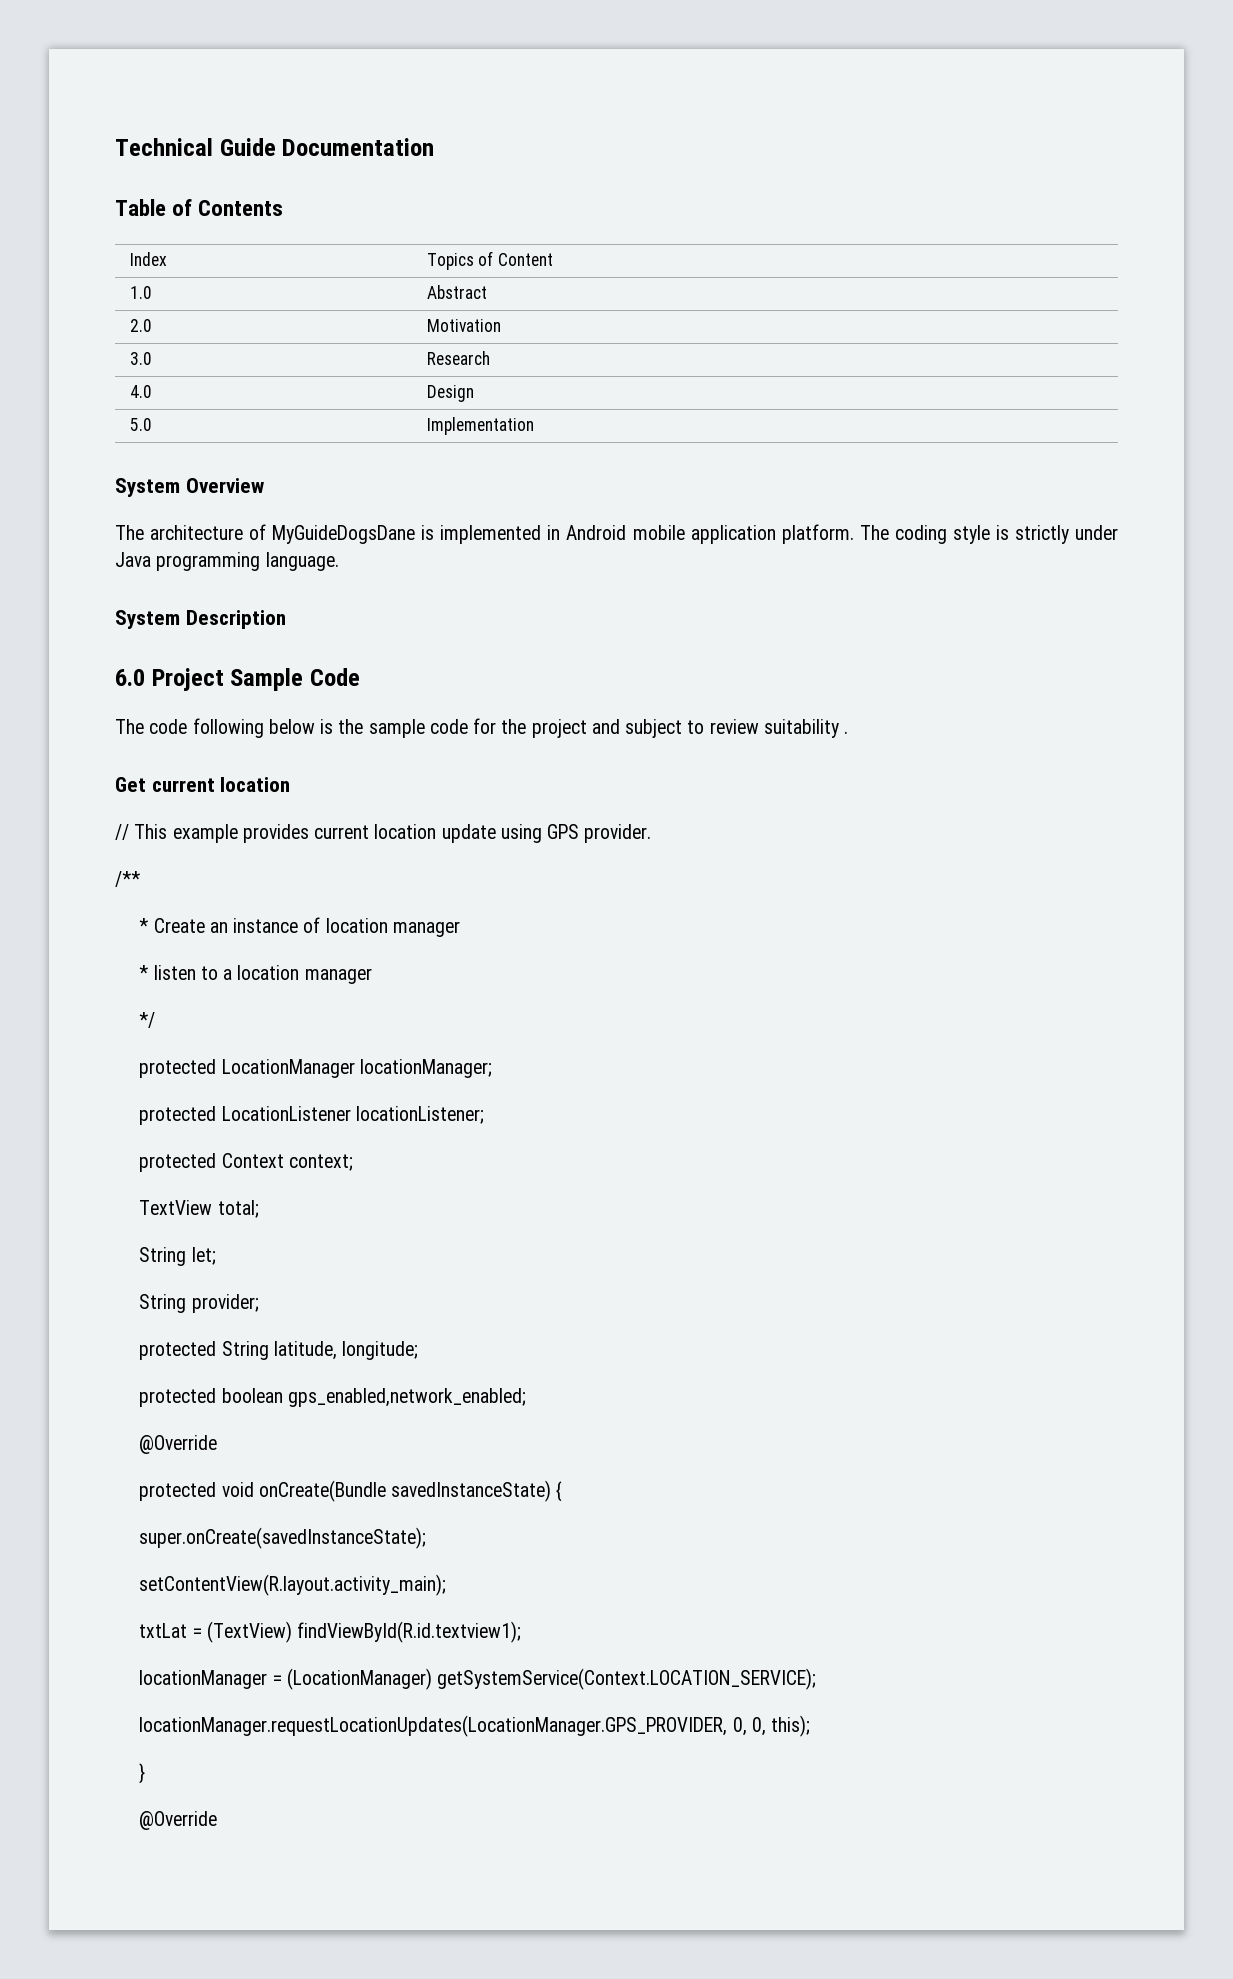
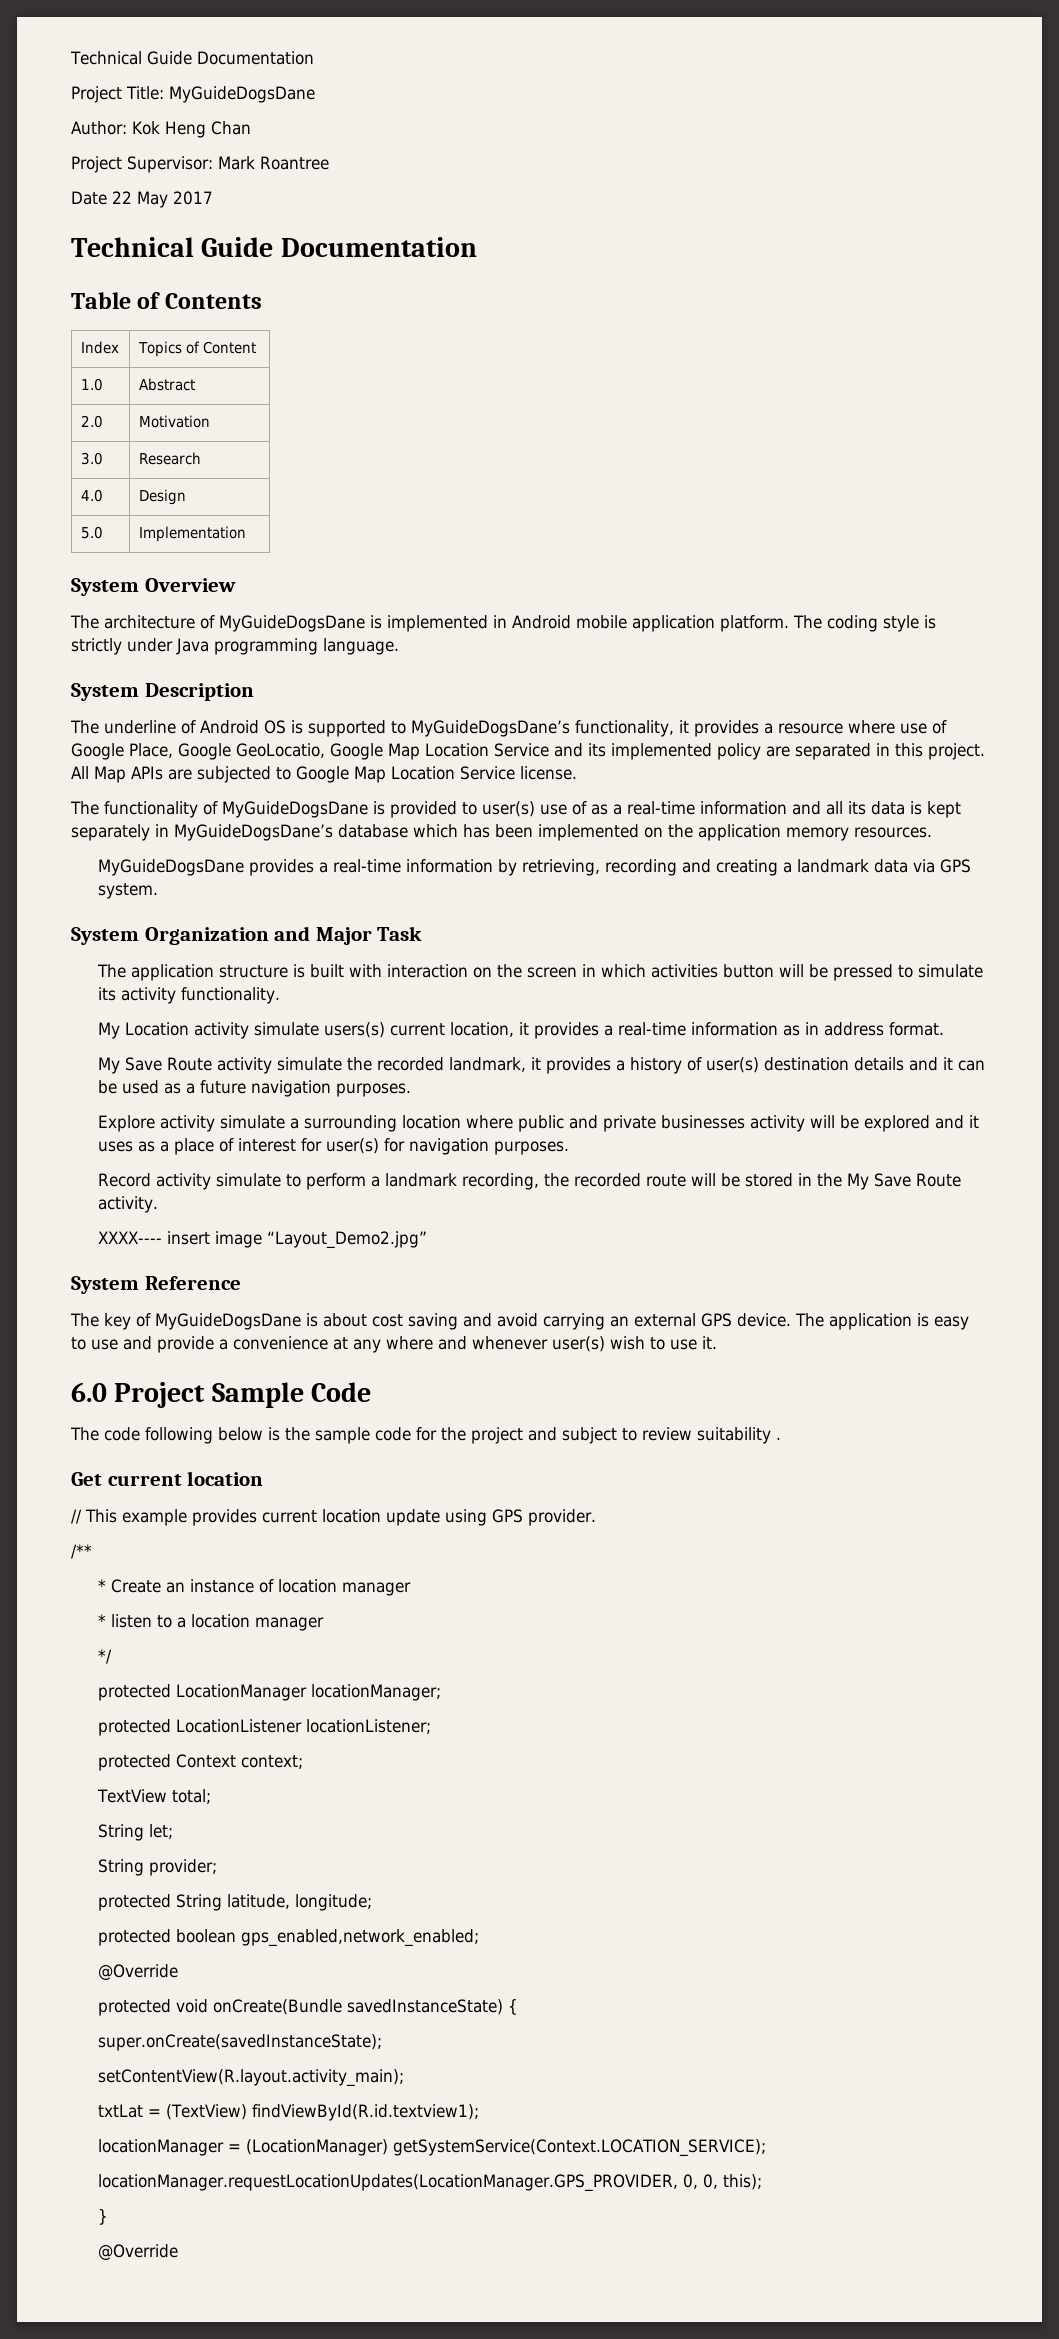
[115,138,435,156] Technical Guide Documentation -> [70,51,314,65] [71,86,315,103] [71,121,251,138] [71,156,329,173] [71,191,213,208] [71,237,477,257] Technical Guide Documentation // Project Title: MyGuideDogsDane // Author: Kok Heng Chan // Project Supervisor: Mark Roantree // Date 22 May 2017 // Technical Guide Documentation
(286, 619) none -> [70,720,947,737] [71,743,985,760] [71,766,577,783] [70,801,961,818] [71,824,932,841] [98,859,972,876] [98,883,159,899] [71,926,423,945] [97,964,984,981] [98,987,281,1004] [98,1022,945,1039] [98,1057,986,1074] [98,1080,412,1097] [98,1115,980,1132] [98,1138,570,1155] [98,1173,962,1190] [98,1196,159,1213] [98,1231,428,1249] [71,1276,241,1294] [70,1313,969,1330] [71,1336,717,1353] // The underline of Android OS is supported to MyGuideDogsDane’s functionality, it provides a resource where use of Google Place, Google GeoLocatio, Google Map Location Service and its implemented policy are separated in this project. All Map APIs are subjected to Google Map Location Service license. // The functionality of MyGuideDogsDane is provided to user(s) use of as a real-time information and all its data is kept separately in MyGuideDogsDane’s database which has been implemented on the application memory resources. // MyGuideDogsDane provides a real-time information by retrieving, recording and creating a landmark data via GPS system. // System Organization and Major Task // The application structure is built with interaction on the screen in which activities button will be pressed to simulate its activity functionality. // My Location activity simulate users(s) current location, it provides a real-time information as in address format. // My Save Route activity simulate the recorded landmark, it provides a history of user(s) destination details and it can be used as a future navigation purposes. // Explore activity simulate a surrounding location where public and private businesses activity will be explored and it uses as a place of interest for user(s) for navigation purposes. // Record activity simulate to perform a landmark recording, the recorded route will be stored in the My Save Route activity. // XXXX---- insert image “Layout_Demo2.jpg” // System Reference // The key of MyGuideDogsDane is about cost saving and avoid carrying an external GPS device. The application is easy to use and provide a convenience at any where and whenever user(s) wish to use it.

